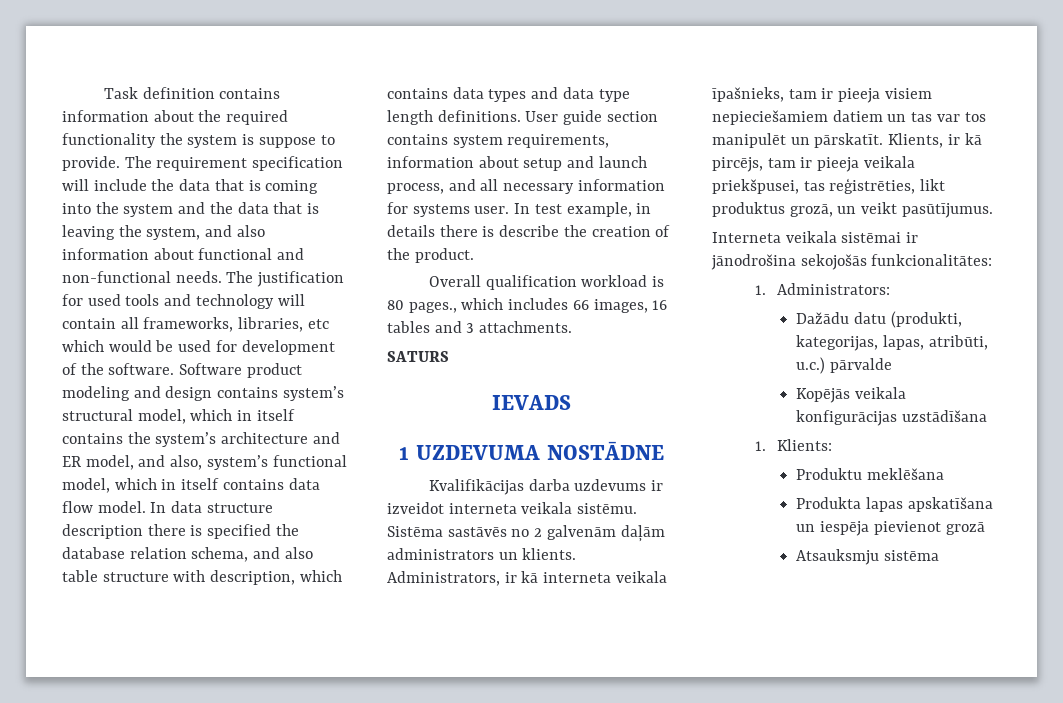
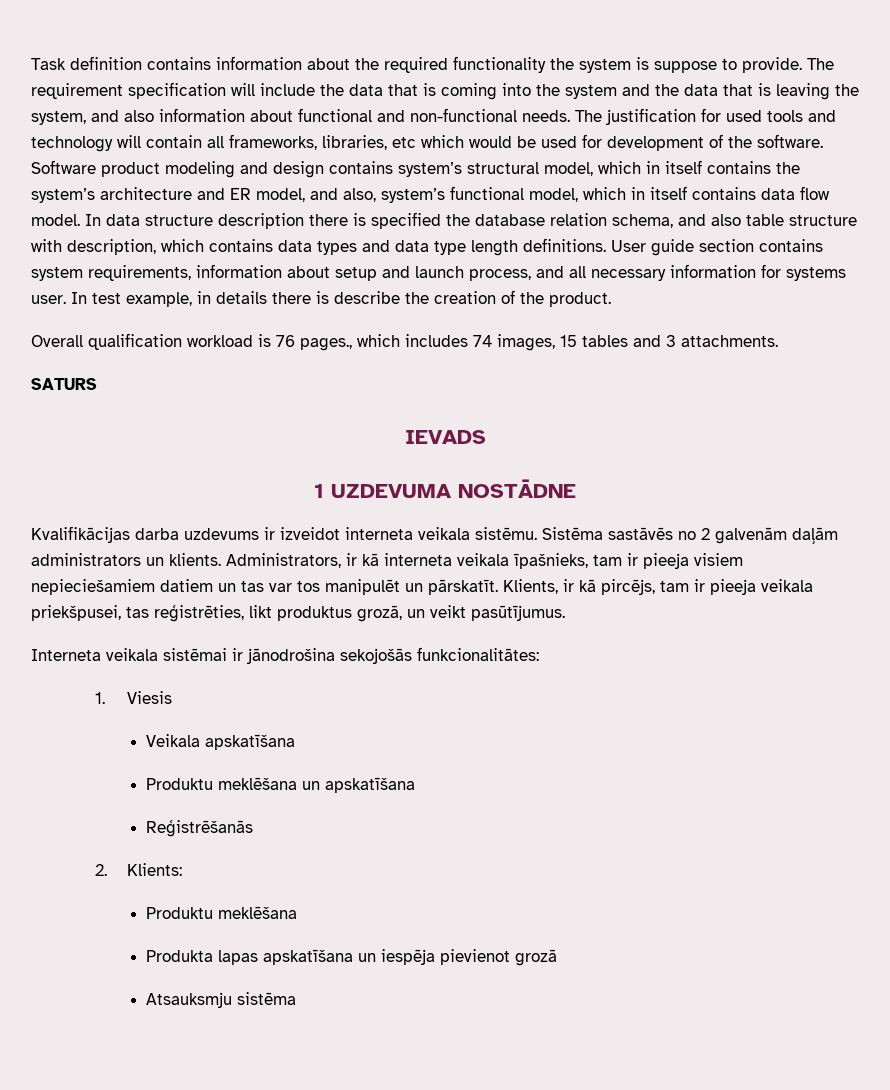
[387,300,404,310] 80 -> [276,335,295,347] 76
[572,299,668,313] 66 images, 16 -> [473,334,577,351] 74 images, 15
[777,283,891,295] [796,311,962,328] [796,335,988,351] [796,357,893,374] [796,387,907,403] [796,410,988,426] [755,441,767,451] Administrators: // Dažādu datu (produkti, kategorijas, lapas, atribūti, u.c.) pārvalde // Kopējās veikala konfigurācijas uzstādīšana // 1. -> [127,691,173,704] [146,734,296,750] [146,777,416,793] [146,820,254,837] [95,864,108,876] Viesis // Veikala apskatīšana // Produktu meklēšana un apskatīšana // Reģistrēšanās // 2.

